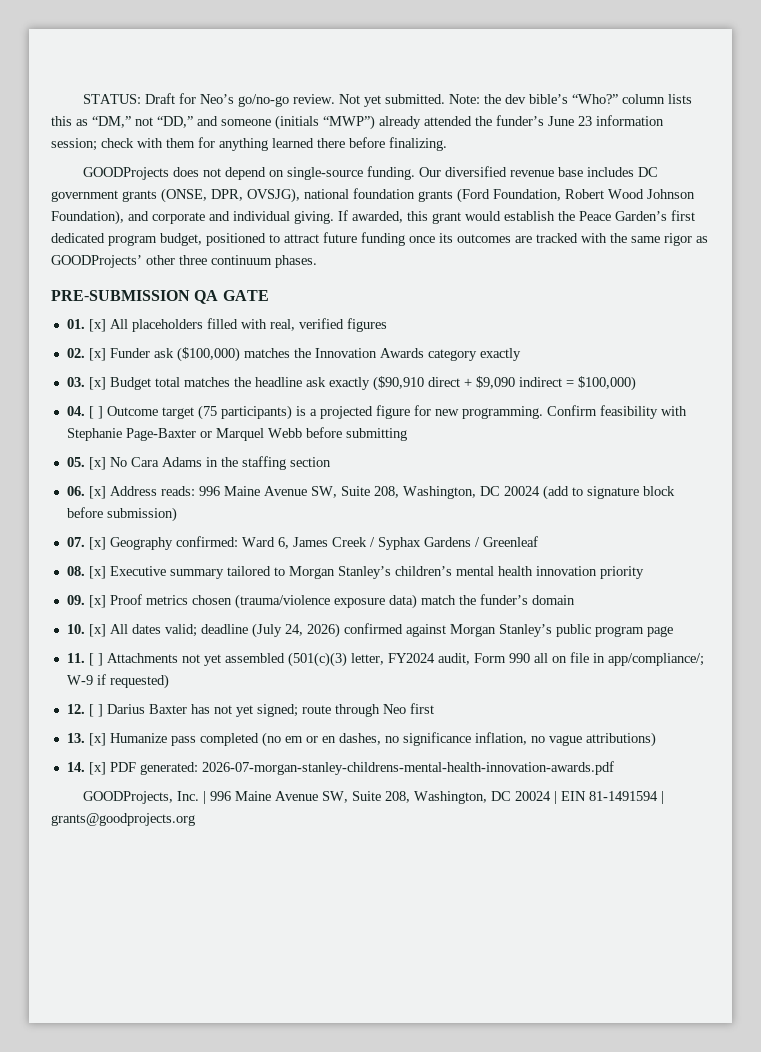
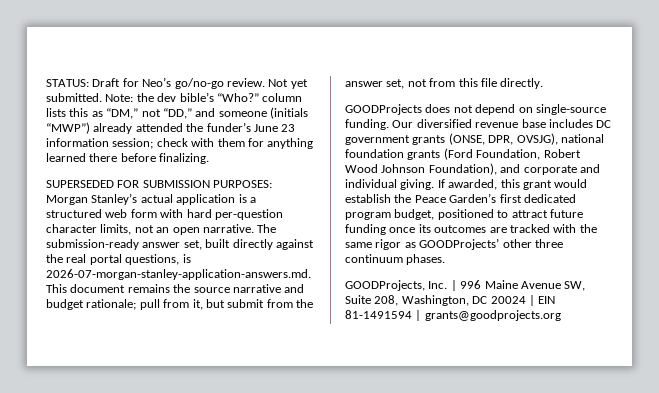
(447, 144) none -> [46,180,273,188] [46,193,256,205] [46,209,283,220] [46,224,277,235] [46,239,314,250] [46,254,191,265] [46,269,311,280] [46,284,305,293] [46,299,313,310] [345,78,544,89] // SUPERSEDED FOR SUBMISSION PURPOSES: Morgan Stanley’s actual application is a structured web form with hard per-question character limits, not an open narrative. The submission-ready answer set, built directly against the real portal questions, is 2026-07-morgan-stanley-application-answers.md. This document remains the source narrative and budget rationale; pull from it, but submit from the answer set, not from this file directly.
[51,290,269,304] [66,318,387,332] [66,347,521,362] [66,376,636,391] [66,405,687,420] [66,427,407,441] [66,456,331,470] [66,485,675,500] [66,507,177,522] [66,536,538,550] [66,566,644,579] [66,594,575,609] [66,623,673,638] [66,652,704,667] [66,674,169,689] [66,703,434,717] [66,732,656,747] [66,761,614,775] // PRE-SUBMISSION QA GATE // 01. [x] All placeholders filled with real, verified figures // 02. [x] Funder ask ($100,000) matches the Innovation Awards category exactly // 03. [x] Budget total matches the headline ask exactly ($90,910 direct + $9,090 indirect = $100,000) // 04. [ ] Outcome target (75 participants) is a projected figure for new programming. Confirm feasibility with Stephanie Page-Baxter or Marquel Webb before submitting // 05. [x] No Cara Adams in the staffing section // 06. [x] Address reads: 996 Maine Avenue SW, Suite 208, Washington, DC 20024 (add to signature block before submission) // 07. [x] Geography confirmed: Ward 6, James Creek / Syphax Gardens / Greenleaf // 08. [x] Executive summary tailored to Morgan Stanley’s children’s mental health innovation priority // 09. [x] Proof metrics chosen (trauma/violence exposure data) match the funder’s domain // 10. [x] All dates valid; deadline (July 24, 2026) confirmed against Morgan Stanley’s public program page // 11. [ ] Attachments not yet assembled (501(c)(3) letter, FY2024 audit, Form 990 all on file in app/compliance/; W-9 if requested) // 12. [ ] Darius Baxter has not yet signed; route through Neo first // 13. [x] Humanize pass completed (no em or en dashes, no significance inflation, no vague attributions) // 14. [x] PDF generated: 2026-07-morgan-stanley-childrens-mental-health-innovation-awards.pdf -> (446, 259) none

